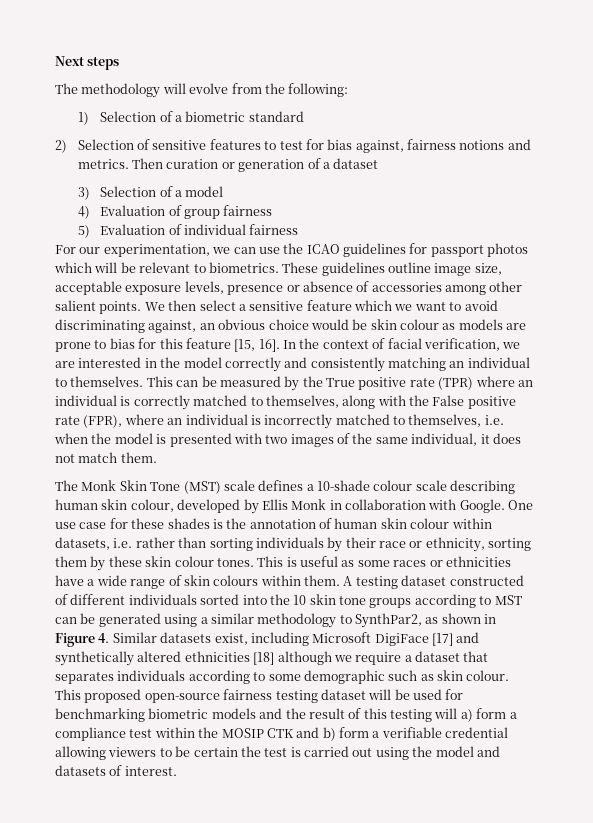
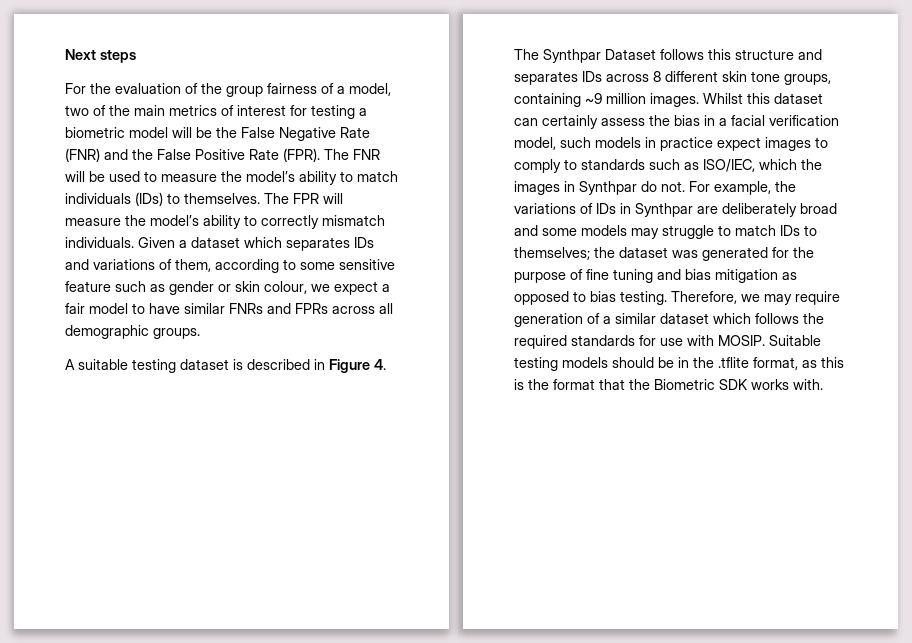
[55,83,349,98] [77,111,304,125] [55,139,531,153] [77,158,235,169] The methodology will evolve from the following: // 1) Selection of a biometric standard // 2) Selection of sensitive features to test for bias against, fairness notions and metrics. Then curation or -> [65,83,391,97] [65,105,367,119] [65,127,370,141] [65,148,380,162] [65,171,398,185] [65,192,343,206] [65,215,385,229] [65,237,374,251] [65,259,395,273] [65,281,390,295] [65,303,393,314] [65,325,200,339] [65,359,386,373] [514,49,822,63] [514,71,831,85] [514,93,823,107] [514,115,839,129] [514,137,828,151] [514,159,822,173] [514,181,796,195] [514,203,837,217] [514,225,817,239] [514,247,814,261] [514,269,797,283] [514,291,840,305] For the evaluation of the group fairness of a model, two of the main metrics of interest for testing a biometric model will be the False Negative Rate (FNR) and the False Positive Rate (FPR). The FNR will be used to measure the model’s ability to match individuals (IDs) to themselves. The FPR will measure the model’s ability to correctly mismatch individuals. Given a dataset which separates IDs and variations of them, according to some sensitive feature such as gender or skin colour, we expect a fair model to have similar FNRs and FPRs across all demographic groups. // A suitable testing dataset is described in Figure 4. The Synthpar Dataset follows this structure and separates IDs across 8 different skin tone groups, containing ~9 million images. Whilst this dataset can certainly assess the bias in a facial verification model, such models in practice expect images to comply to standards such as ISO/IEC, which the images in Synthpar do not. For example, the variations of IDs in Synthpar are deliberately broad and some models may struggle to match IDs to themselves; the dataset was generated for the purpose of fine tuning and bias mitigation as opposed to bias testing. Therefore, we may require
[333,158,379,169] [77,186,224,200] [77,205,273,219] [77,224,299,238] [55,243,529,257] [54,262,502,276] [55,281,523,295] [55,300,498,314] [55,319,527,333] [55,338,521,352] [55,357,530,372] [55,376,533,391] [55,395,516,410] [55,414,504,429] [54,433,521,447] [55,452,157,463] [55,480,516,494] [55,499,534,514] [55,518,492,529] [55,537,532,552] [55,556,511,571] [55,575,524,589] [55,594,522,608] [55,613,497,628] [55,632,480,647] [55,651,489,666] [55,670,510,684] [55,689,464,703] [55,708,517,722] [55,727,509,741] [55,746,500,760] [55,765,177,776] dataset // 3) Selection of a model // 4) Evaluation of group fairness // 5) Evaluation of individual fairness // For our experimentation, we can use the ICAO guidelines for passport photos which will be relevant to biometrics. These guidelines outline image size, acceptable exposure levels, presence or absence of accessories among other salient points. We then select a sensitive feature which we want to avoid discriminating against, an obvious choice would be skin colour as models are prone to bias for this feature [15, 16]. In the context of facial verification, we are interested in the model correctly and consistently matching an individual to themselves. This can be measured by the True positive rate (TPR) where an individual is correctly matched to themselves, along with the False positive rate (FPR), where an individual is incorrectly matched to themselves, i.e. when the model is presented with two images of the same individual, it does not match them. // The Monk Skin Tone (MST) scale defines a 10-shade colour scale describing human skin colour, developed by Ellis Monk in collaboration with Google. One use case for these shades is the annotation of human skin colour within datasets, i.e. rather than sorting individuals by their race or ethnicity, sorting them by these skin colour tones. This is useful as some races or ethnicities have a wide range of skin colours within them. A testing dataset constructed of different individuals sorted into the 10 skin tone groups according to MST can be generated using a similar methodology to SynthPar2, as shown in Figure 4. Similar datasets exist, including Microsoft DigiFace [17] and synthetically altered ethnicities [18] although we require a dataset that separates individuals according to some demographic such as skin colour. This proposed open-source fairness testing dataset will be used for benchmarking biometric models and the result of this testing will a) form a compliance test within the MOSIP CTK and b) form a verifiable credential allowing viewers to be certain the test is carried out using the model and datasets of interest. -> [615,313,824,324] [514,335,821,349] [514,357,844,371] [514,379,823,390] similar dataset which follows the required standards for use with MOSIP. Suitable testing models should be in the .tflite format, as this is the format that the Biometric SDK works with.

